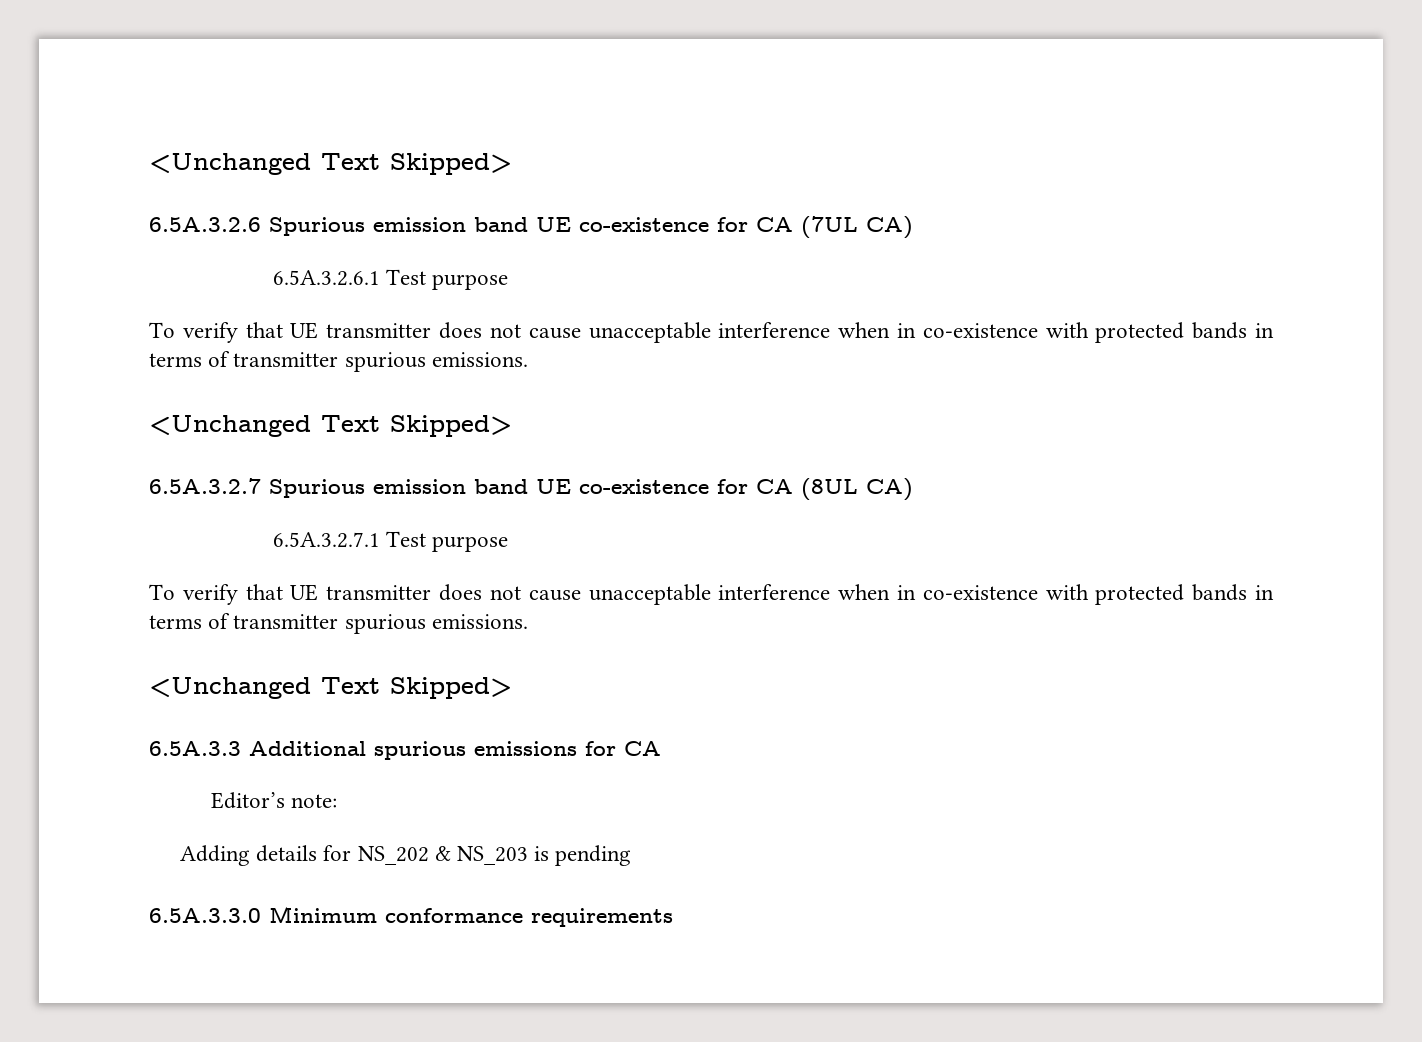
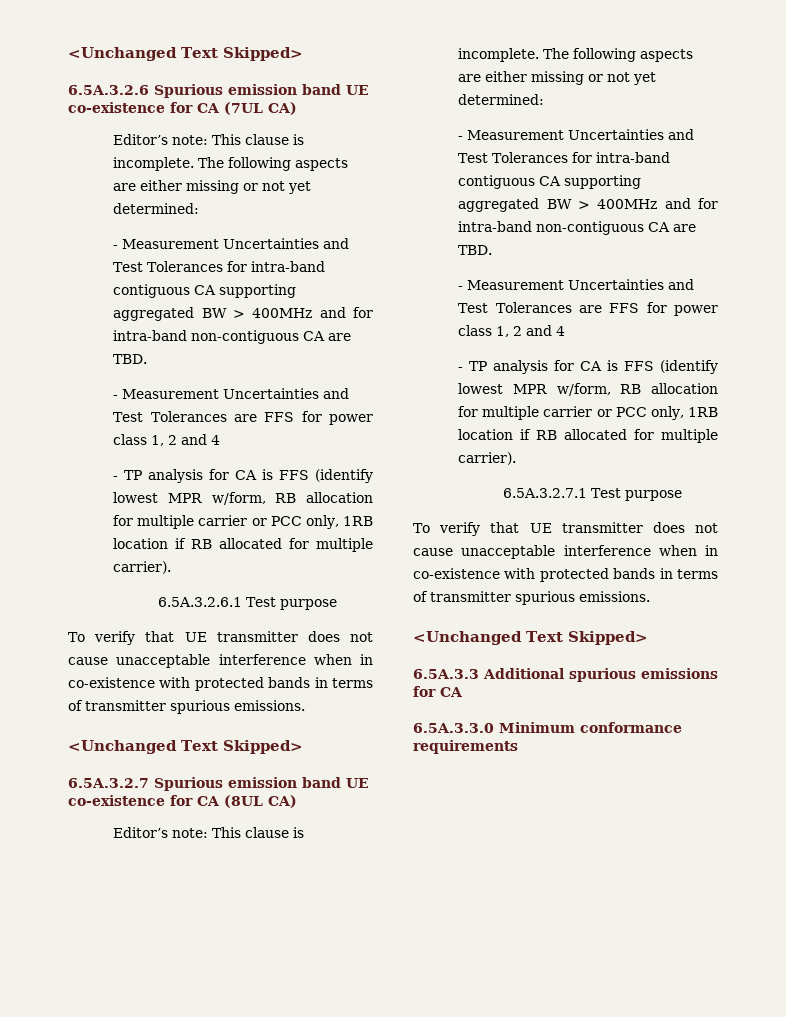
(913, 227) none -> [113,134,305,145] [113,157,349,171] [113,180,312,194] [113,203,200,214] [113,238,350,249] [113,261,326,272] [113,284,297,298] [113,307,373,321] [113,330,352,344] [113,354,148,364] [113,388,350,399] [113,411,373,425] [113,434,221,446] [113,469,374,483] [113,492,373,505] [113,515,373,529] [113,538,373,552] [113,561,172,574] // Editor’s note: This clause is incomplete. The following aspects are either missing or not yet determined: // - Measurement Uncertainties and Test Tolerances for intra-band contiguous CA supporting aggregated BW > 400MHz and for intra-band non-contiguous CA are TBD. // - Measurement Uncertainties and Test Tolerances are FFS for power class 1, 2 and 4 // - TP analysis for CA is FFS (identify lowest MPR w/form, RB allocation for multiple carrier or PCC only, 1RB location if RB allocated for multiple carrier).
(913, 489) none -> [113,827,305,838] [458,48,694,62] [458,71,657,85] [458,94,545,105] [458,129,695,140] [458,152,671,163] [458,175,642,189] [458,198,718,212] [458,221,697,235] [458,245,493,255] [458,279,695,290] [458,302,718,316] [458,325,566,337] [458,360,718,374] [458,383,718,396] [458,406,718,420] [458,429,718,443] [458,452,517,465] // Editor’s note: This clause is incomplete. The following aspects are either missing or not yet determined: // - Measurement Uncertainties and Test Tolerances for intra-band contiguous CA supporting aggregated BW > 400MHz and for intra-band non-contiguous CA are TBD. // - Measurement Uncertainties and Test Tolerances are FFS for power class 1, 2 and 4 // - TP analysis for CA is FFS (identify lowest MPR w/form, RB allocation for multiple carrier or PCC only, 1RB location if RB allocated for multiple carrier).
[210,792,338,809] [179,845,632,866] // Editor’s note: // Adding details for NS_202 & NS_203 is pending -> (463, 692) none

